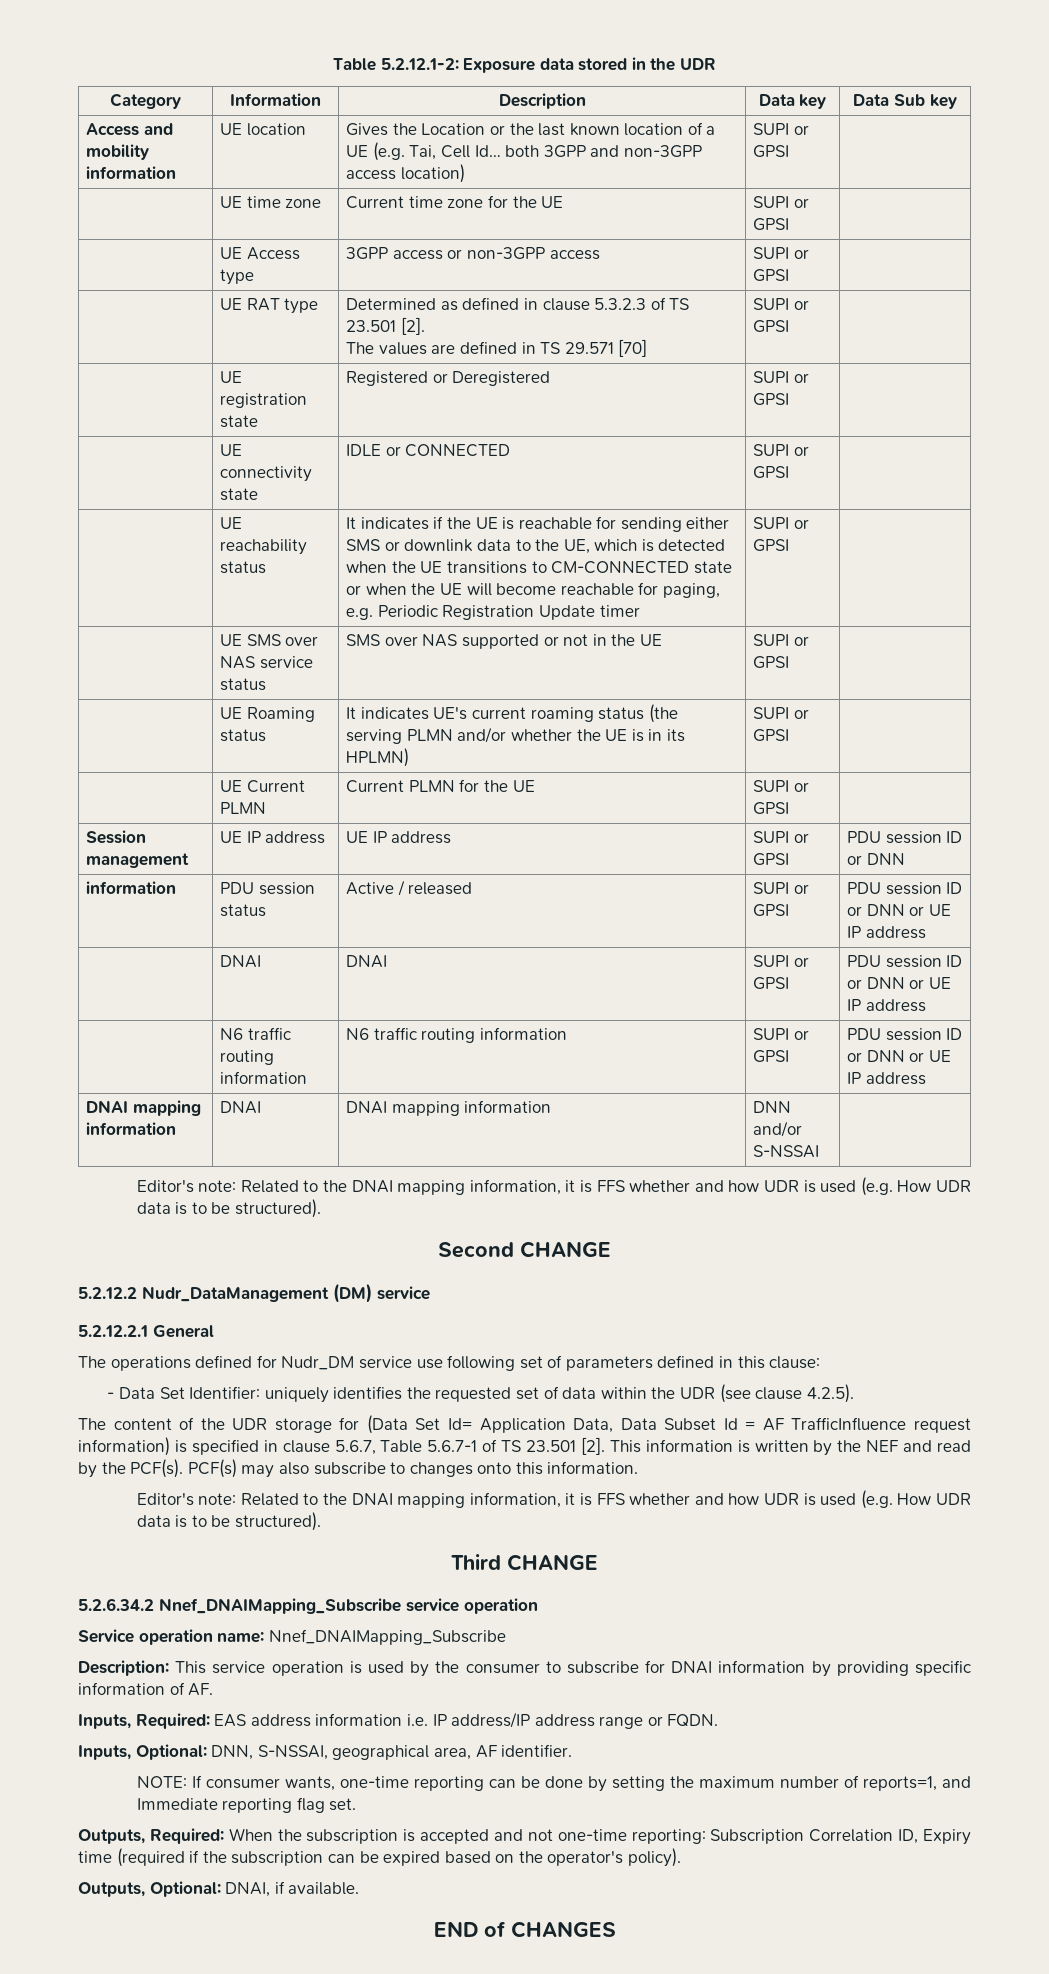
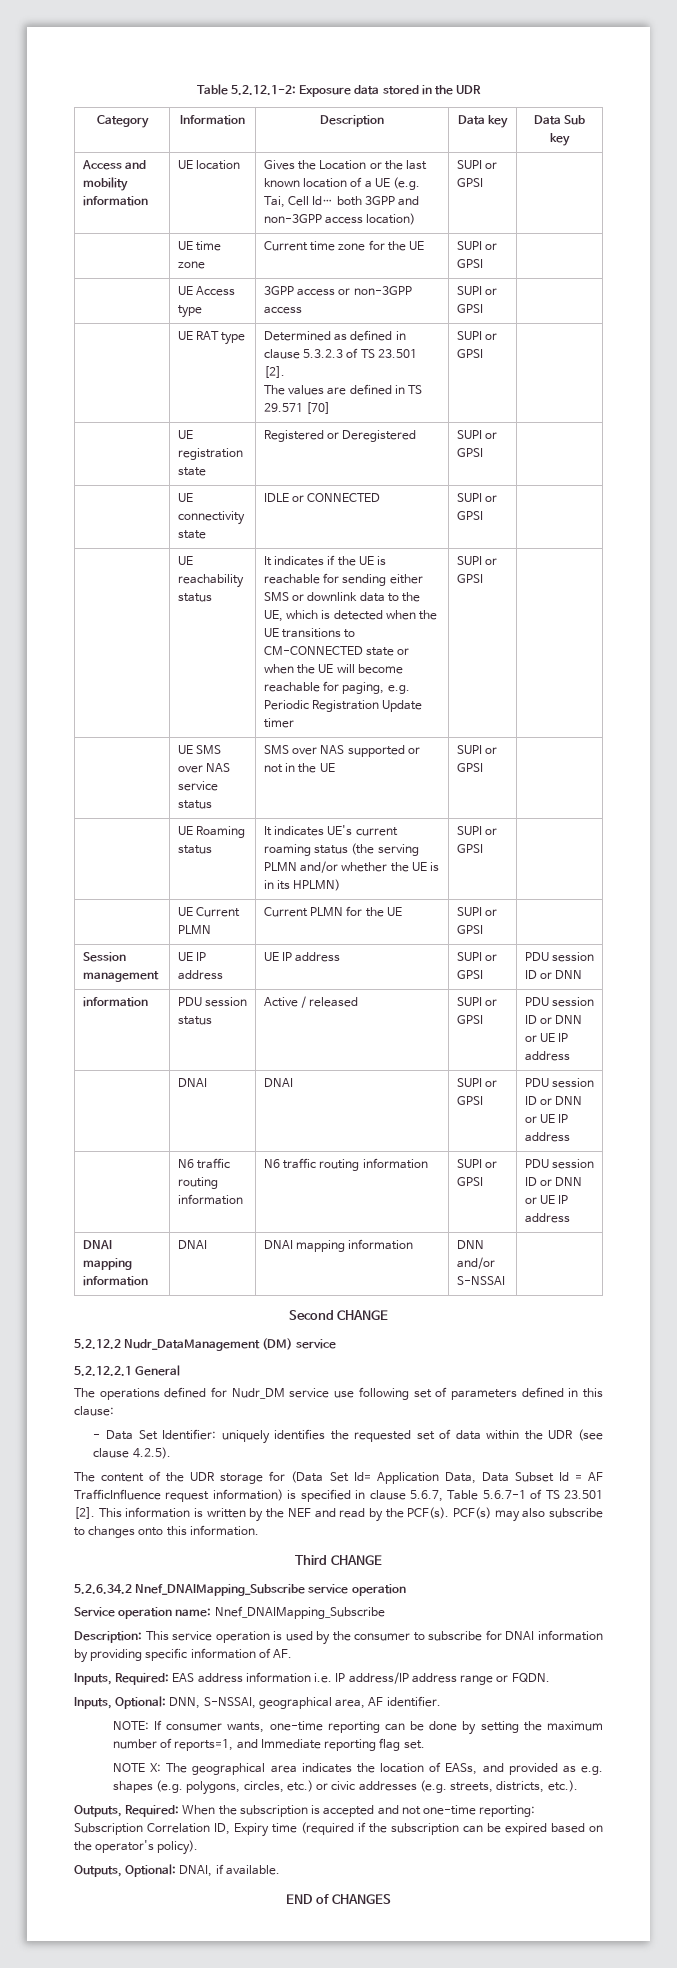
[136,1177,972,1196] [136,1199,321,1218] // Editor's note: Related to the DNAI mapping information, it is FFS whether and how UDR is used (e.g. How UDR data is to be structured). -> (505, 1280) none
[136,1490,972,1509] [136,1512,321,1531] // Editor's note: Related to the DNAI mapping information, it is FFS whether and how UDR is used (e.g. How UDR data is to be structured). -> (259, 1530) none
(357, 1804) none -> [112,1762,604,1775] [112,1780,578,1795] // NOTE X: The geographical area indicates the location of EASs, and provided as e.g. shapes (e.g. polygons, circles, etc.) or civic addresses (e.g. streets, districts, etc.).

